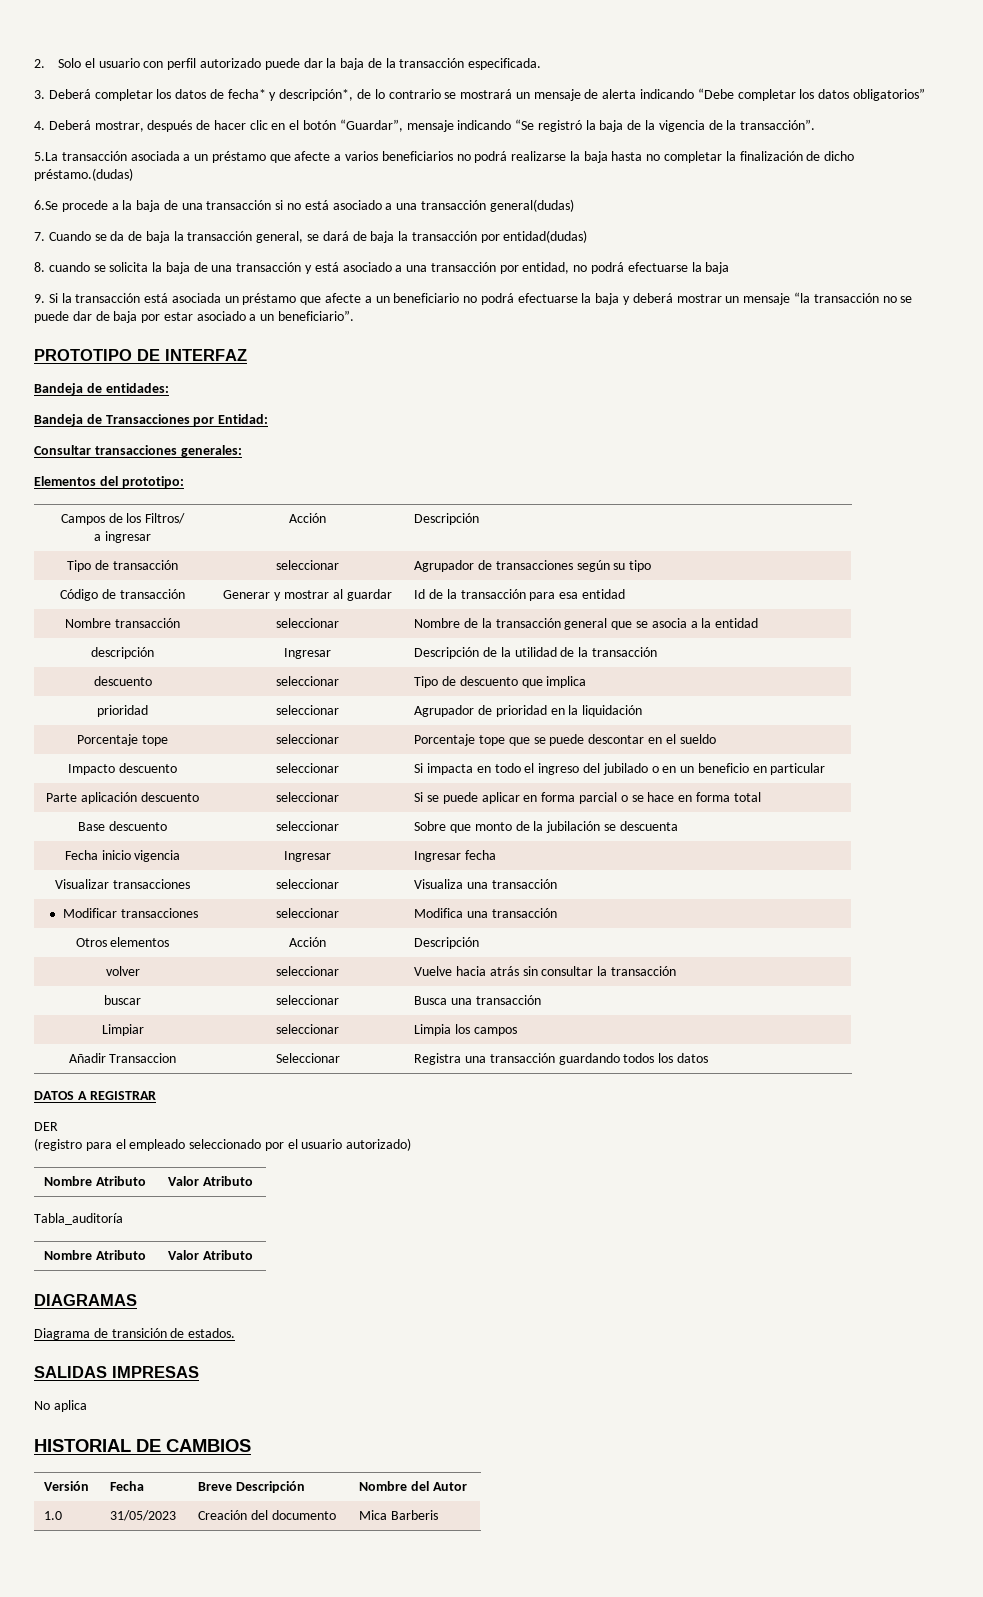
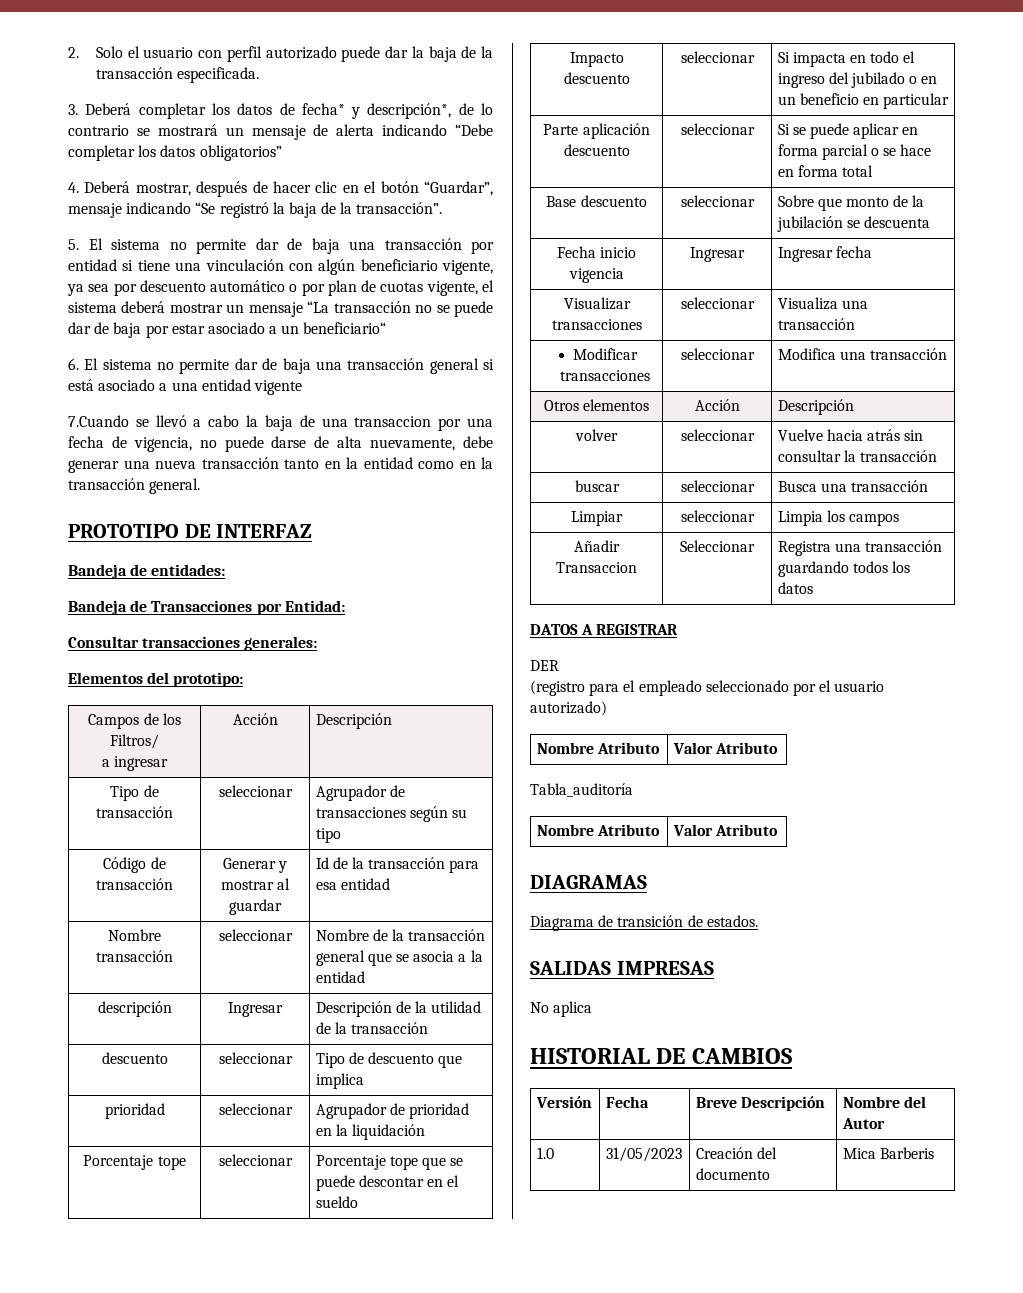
[658,119,816,132] [34,151,855,163] [34,168,133,181] [34,199,574,212] [34,230,588,243] [34,262,730,274] [34,293,631,305] vigencia de la transacción”. // 5.La transacción asociada a un préstamo que afecte a varios beneficiarios no podrá realizarse la baja hasta no completar la finalización de dicho préstamo.(dudas) // 6.Se procede a la baja de una transacción si no está asociado a una transacción general(dudas) // 7. Cuando se da de baja la transacción general, se dará de baja la transacción por entidad(dudas) // 8. cuando se solicita la baja de una transacción y está asociado a una transacción por entidad, no podrá efectuarse la baja // 9. Si la transacción está asociada un préstamo que afecte a un beneficiario no podrá efectuarse la baja y -> [356,202,443,214] [68,238,494,254] [68,259,493,275] [67,280,494,296] [68,302,117,313] transacción”. // 5. El sistema no permite dar de baja una transacción por entidad si tiene una vinculación con algún beneficiario vigente, ya sea por descuento automático o por plan de cuotas vigente, el sistema
[793,292,810,303] “la -> [307,301,330,313] “La
[278,310,355,321] beneficiario”. -> [303,322,387,334] [68,358,495,374] [68,379,302,395] [68,415,493,431] [68,436,494,452] [68,457,493,473] [68,478,201,494] beneficiario“ // 6. El sistema no permite dar de baja una transacción general si está asociado a una entidad vigente // 7.Cuando se llevó a cabo la baja de una transaccion por una fecha de vigencia, no puede darse de alta nuevamente, debe generar una nueva transacción tanto en la entidad como en la transacción general.

